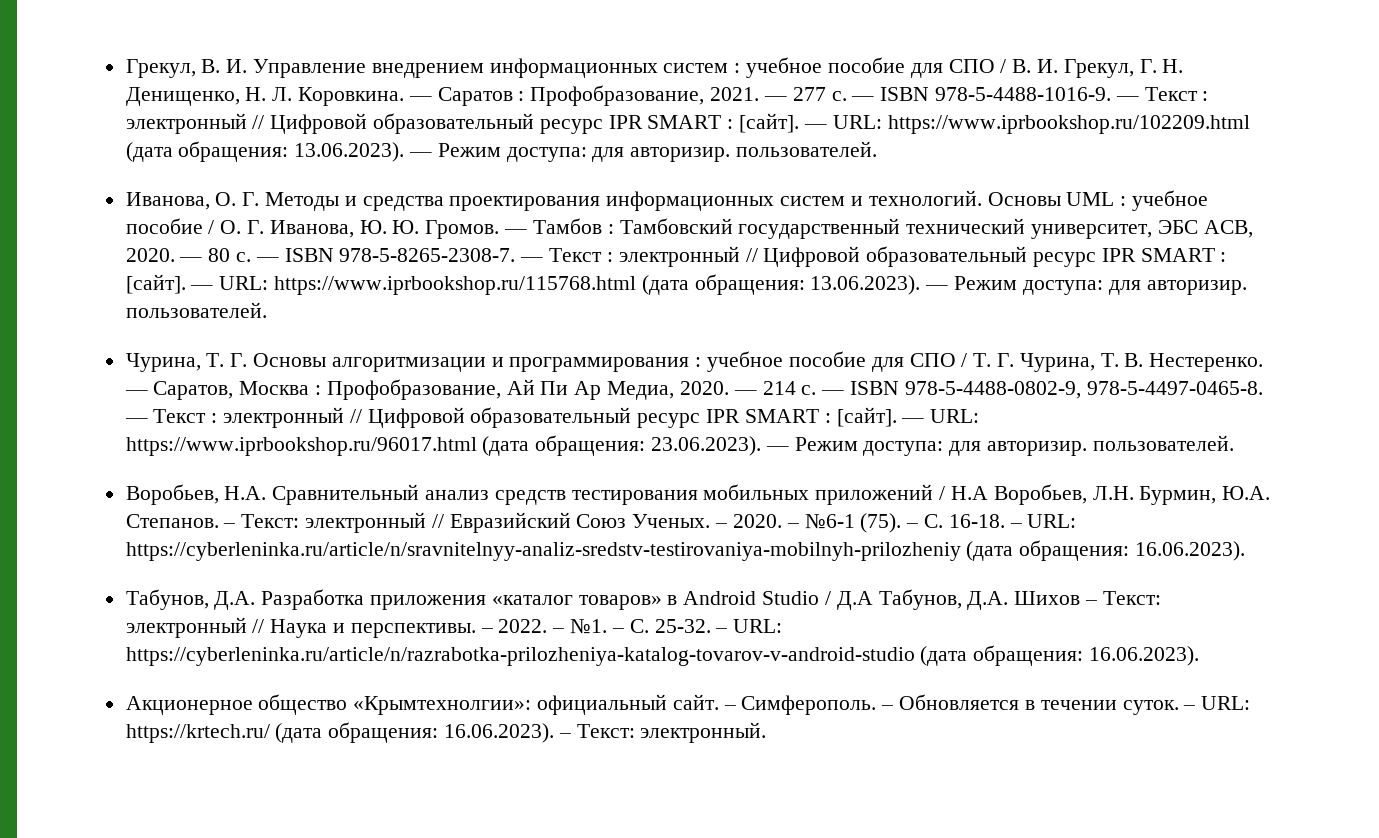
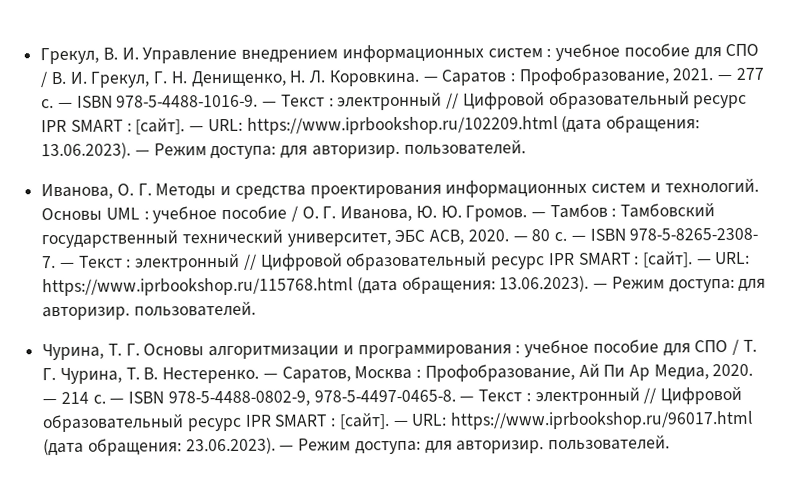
[339,248,516,262] 978-5-8265-2308-7. -> [629,227,759,241] [42,256,57,269] 978-5-8265-2308- 7.
[125,484,1271,505] [125,512,1077,533] [125,540,1246,561] [125,589,1161,610] [125,617,783,638] [125,645,1200,666] [125,694,1251,715] [125,722,767,743] // Воробьев, Н.А. Cравнительный анализ средств тестирования мобильных приложений / Н.А Воробьев, Л.Н. Бурмин, Ю.А. Степанов. – Текст: электронный // Евразийский Союз Ученых. – 2020. – №6-1 (75). – С. 16-18. – URL: https://cyberleninka.ru/article/n/sravnitelnyy-analiz-sredstv-testirovaniya-mobilnyh-prilozheniy (дата обращения: 16.06.2023). // Табунов, Д.А. Разработка приложения «каталог товаров» в Android Studio / Д.А Табунов, Д.А. Шихов – Текст: электронный // Наука и перспективы. – 2022. – №1. – С. 25-32. – URL: https://cyberleninka.ru/article/n/razrabotka-prilozheniya-katalog-tovarov-v-android-studio (дата обращения: 16.06.2023). // Акционерное общество «Крымтехнолгии»: официальный сайт. – Симферополь. – Обновляется в течении суток. – URL: https://krtech.ru/ (дата обращения: 16.06.2023). – Текст: электронный. -> (671, 443) none

